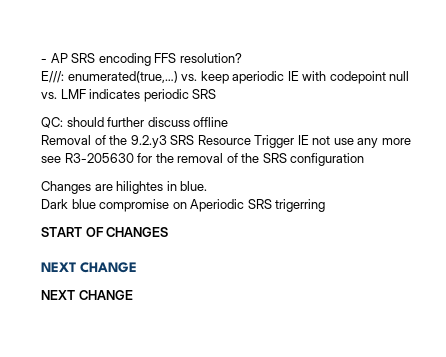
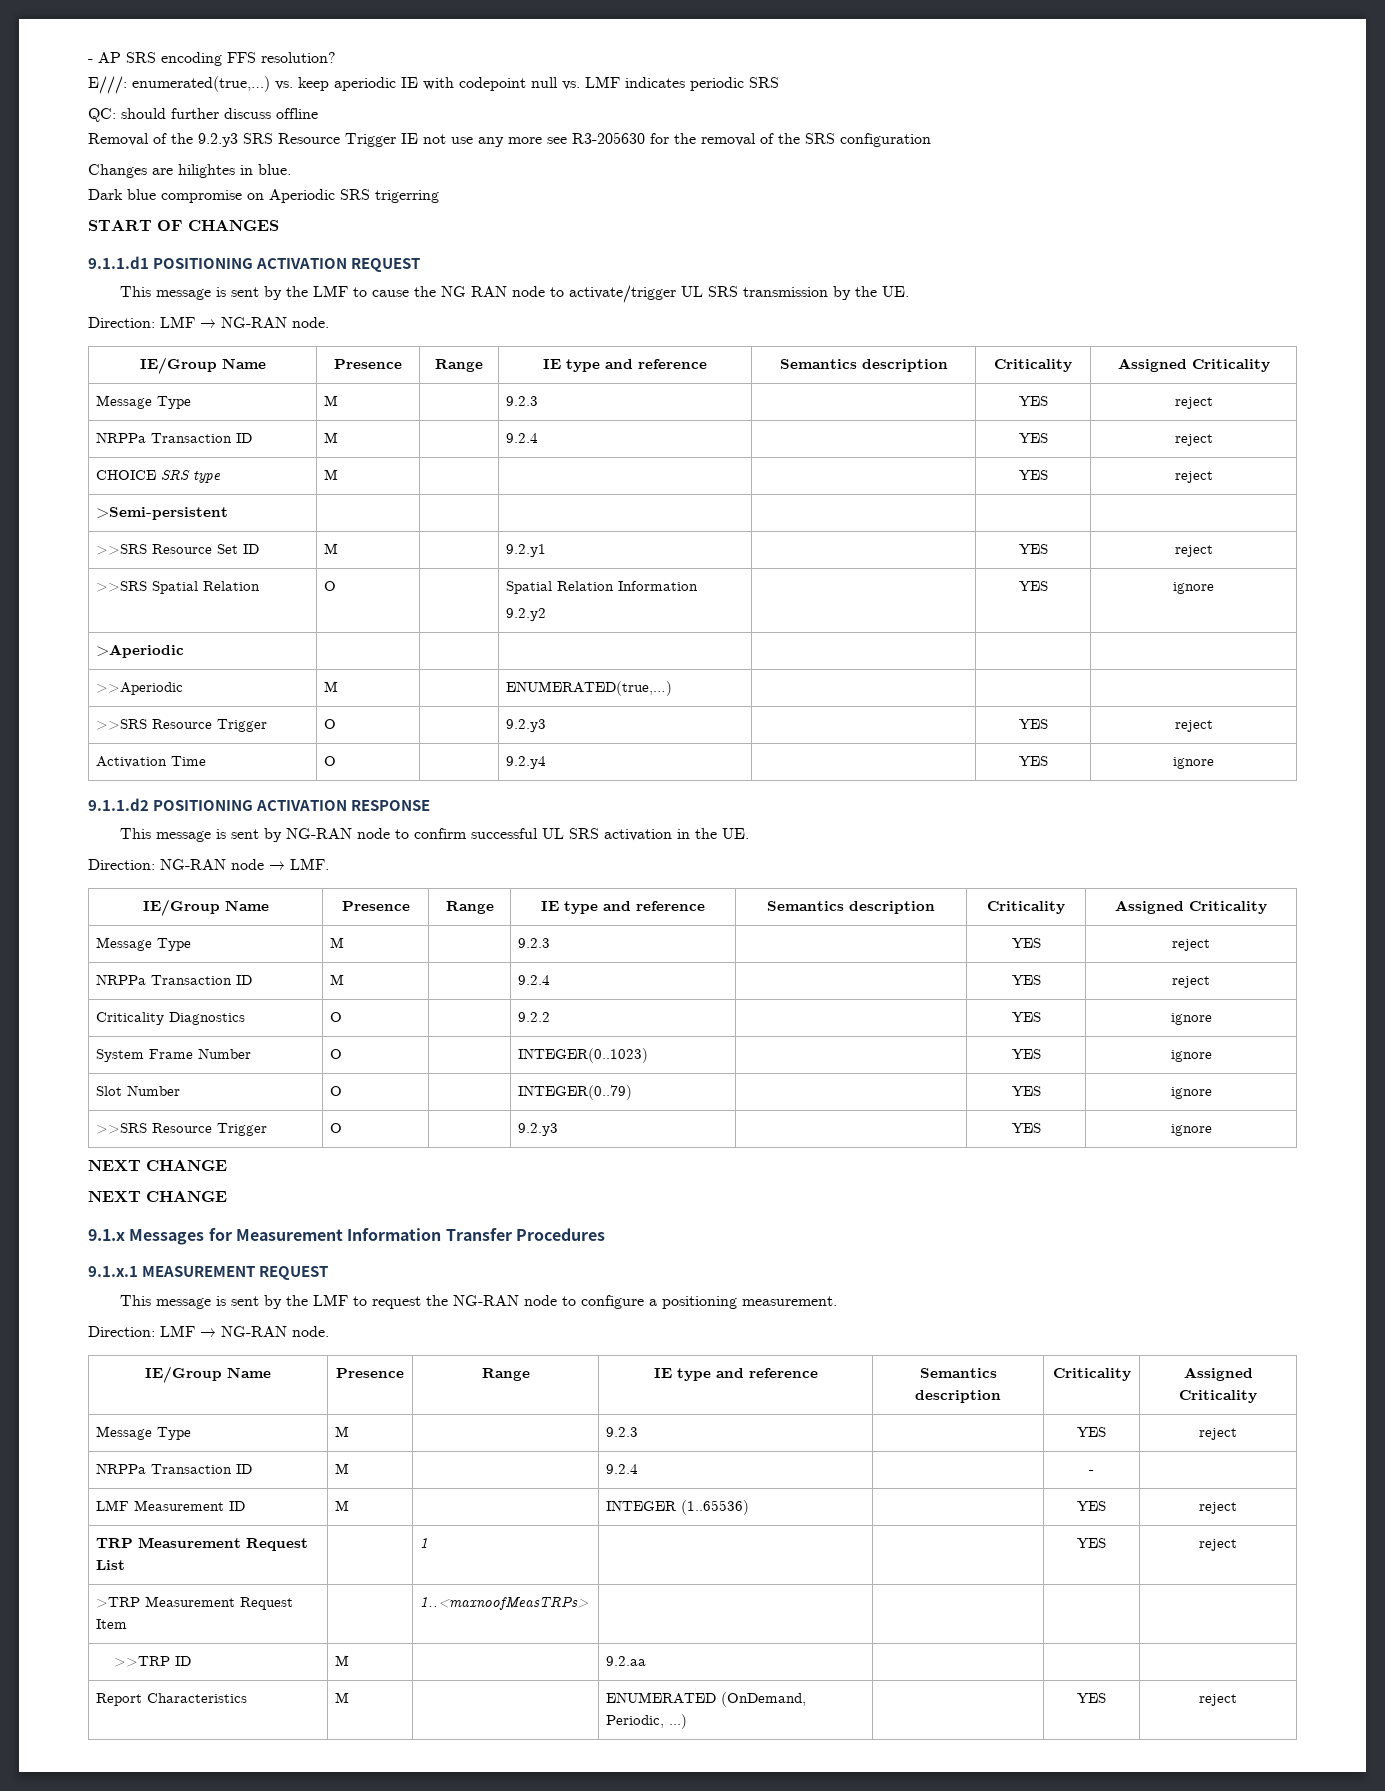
[41,262,137,273] [41,290,133,300] NEXT CHANGE // NEXT CHANGE -> [88,256,421,272] [119,285,909,303] [88,316,329,328] [139,357,266,374] [334,359,402,369] [435,359,483,372] [543,359,707,372] [779,359,948,372] [994,359,1072,372] [1117,358,1270,372] [96,395,192,409] [324,395,339,406] [506,396,539,406] [1018,396,1048,406] [1174,397,1213,409] [96,432,253,443] [324,432,339,443] [506,433,539,443] [1018,433,1048,443] [1174,434,1213,446] [96,470,222,483] [324,469,339,480] [1018,470,1048,480] [1174,471,1213,483] [96,507,229,520] [96,544,260,555] [324,543,339,554] [506,544,547,557] [1018,544,1048,554] [1174,545,1213,557] [96,581,261,594] [324,581,337,591] [506,581,699,594] [506,608,547,621] [1018,581,1048,591] [1173,582,1214,594] [96,644,185,658] [96,682,184,695] [324,681,339,692] [506,681,673,696] [96,719,268,732] [324,719,337,729] [506,719,547,732] [1018,719,1048,729] [1174,720,1213,732] [96,756,207,768] [324,756,337,766] [506,756,547,769] [1018,756,1048,766] [1173,757,1214,769] [88,798,431,811] [119,828,749,842] [88,858,329,870] [142,899,269,916] [341,901,410,911] [445,901,494,914] [541,901,705,914] [767,901,935,914] [987,901,1065,914] [1115,900,1267,914] [96,937,192,951] [330,937,345,948] [518,938,551,948] [1011,938,1041,948] [1172,939,1210,951] [96,974,253,985] [330,974,345,985] [518,975,551,985] [1011,975,1041,985] [1172,976,1210,988] [96,1012,246,1025] [330,1012,343,1022] [518,1012,551,1022] [1011,1012,1041,1022] [1170,1013,1212,1025] [96,1048,252,1062] [330,1049,343,1059] [518,1048,649,1063] [1011,1049,1041,1059] [1170,1050,1212,1062] [96,1085,181,1096] [330,1086,343,1096] [518,1085,633,1100] [1011,1086,1041,1096] [1170,1087,1212,1099] [96,1123,268,1136] [330,1123,343,1133] [518,1123,559,1136] [1011,1123,1041,1133] [1170,1124,1212,1136] [88,1160,227,1171] [88,1191,227,1202] [88,1228,605,1245] [88,1266,329,1280] [119,1294,837,1309] [88,1325,329,1337] [145,1366,271,1383] [336,1368,404,1378] [481,1368,530,1381] [653,1368,818,1381] [919,1368,997,1378] [915,1390,1001,1403] [1052,1368,1131,1381] [1183,1367,1253,1381] [1179,1390,1257,1403] [96,1426,192,1440] [335,1426,350,1437] [606,1427,639,1437] [1077,1427,1106,1437] [1199,1428,1237,1440] [96,1463,253,1474] [335,1463,350,1474] [606,1464,639,1474] [1089,1470,1094,1474] [96,1500,246,1511] [335,1500,350,1511] [606,1500,750,1515] [1077,1501,1106,1511] [1199,1502,1237,1514] [96,1537,309,1551] [96,1560,126,1570] [420,1538,429,1548] [1077,1538,1106,1548] [1199,1539,1237,1551] [96,1596,294,1610] [96,1619,128,1629] [420,1596,589,1610] [114,1656,192,1667] [335,1655,350,1666] [606,1656,647,1666] [96,1693,248,1706] [335,1692,350,1703] [606,1692,807,1707] [606,1714,688,1729] [1077,1693,1106,1703] [1199,1694,1237,1706] 9.1.1.d1 POSITIONING ACTIVATION REQUEST // This message is sent by the LMF to cause the NG RAN node to activate/trigger UL SRS transmission by the UE. // Direction: LMF → NG-RAN node. // IE/Group Name | Presence | Range | IE type and reference | Semantics description | Criticality | Assigned Criticality // Message Type | M | | 9.2.3 | | YES | reject // NRPPa Transaction ID | M | | 9.2.4 | | YES | reject // CHOICE SRS type | M | | | | YES | reject // >Semi-persistent | | | | | | // >>SRS Resource Set ID | M | | 9.2.y1 | | YES | reject // >>SRS Spatial Relation | O | | Spatial Relation Information // 9.2.y2 | | YES | ignore // >Aperiodic | | | | | | // >>Aperiodic | M | | ENUMERATED(true,…) | | | // >>SRS Resource Trigger | O | | 9.2.y3 | | YES | reject // Activation Time | O | | 9.2.y4 | | YES | ignore // 9.1.1.d2 POSITIONING ACTIVATION RESPONSE // This message is sent by NG-RAN node to confirm successful UL SRS activation in the UE. // Direction: NG-RAN node → LMF. // IE/Group Name | Presence | Range | IE type and reference | Semantics description | Criticality | Assigned Criticality // Message Type | M | | 9.2.3 | | YES | reject // NRPPa Transaction ID | M | | 9.2.4 | | YES | reject // Criticality Diagnostics | O | | 9.2.2 | | YES | ignore // System Frame Number | O | | INTEGER(0..1023) | | YES | ignore // Slot Number | O | | INTEGER(0..79) | | YES | ignore // >>SRS Resource Trigger | O | | 9.2.y3 | | YES | ignore // NEXT CHANGE // NEXT CHANGE // 9.1.x Messages for Measurement Information Transfer Procedures // 9.1.x.1 MEASUREMENT REQUEST // This message is sent by the LMF to request the NG-RAN node to configure a positioning measurement. // Direction: LMF → NG-RAN node. // IE/Group Name | Presence | Range | IE type and reference | Semantics description | Criticality | Assigned Criticality // Message Type | M | | 9.2.3 | | YES | reject // NRPPa Transaction ID | M | | 9.2.4 | | - | // LMF Measurement ID | M | | INTEGER (1..65536) | | YES | reject // TRP Measurement Request List | | 1 | | | YES | reject // >TRP Measurement Request Item | | 1..<maxnoofMeasTRPs> | | | | // >>TRP ID | M | | 9.2.aa | | | // Report Characteristics | M | | ENUMERATED (OnDemand, Periodic, ...) | | YES | reject

